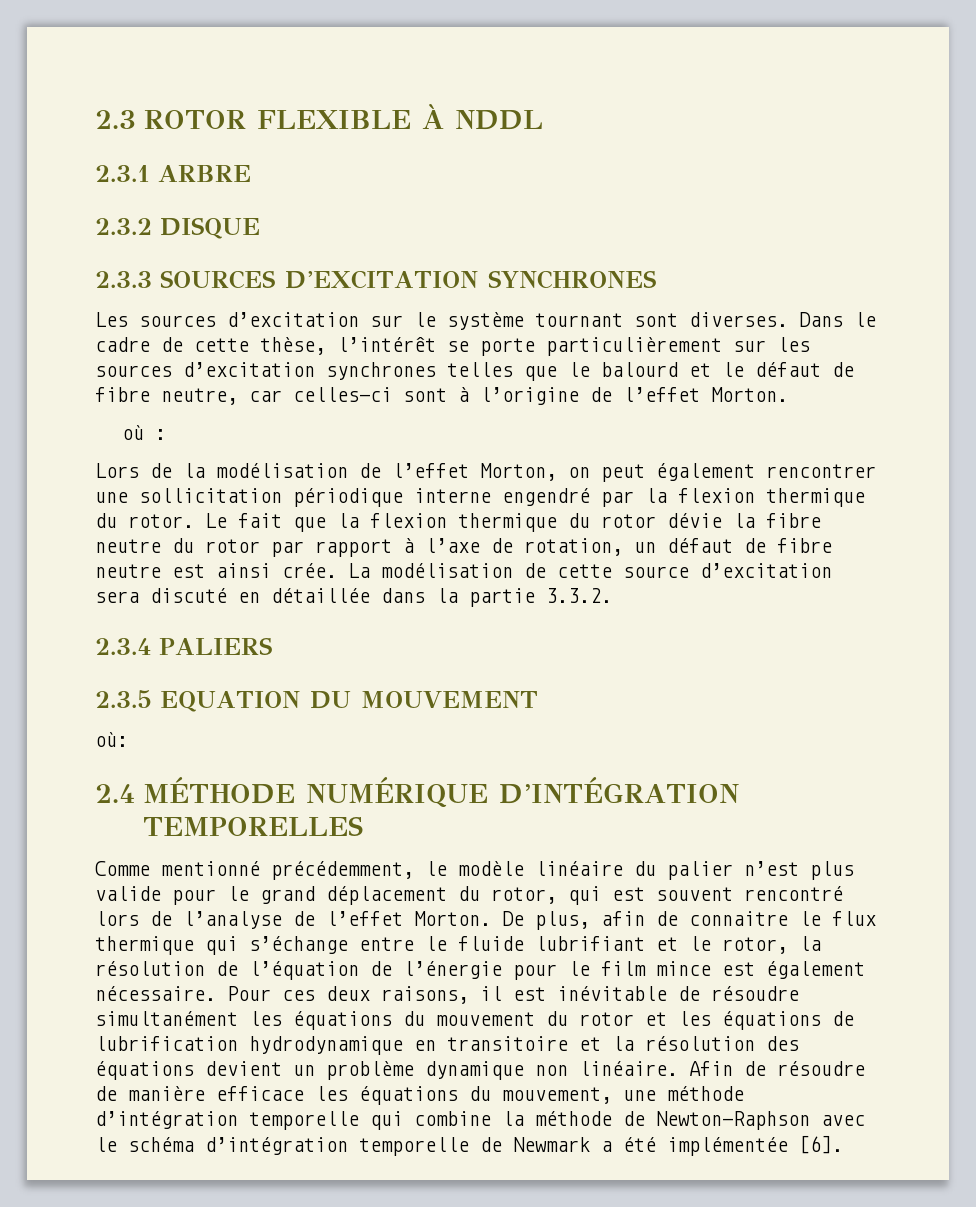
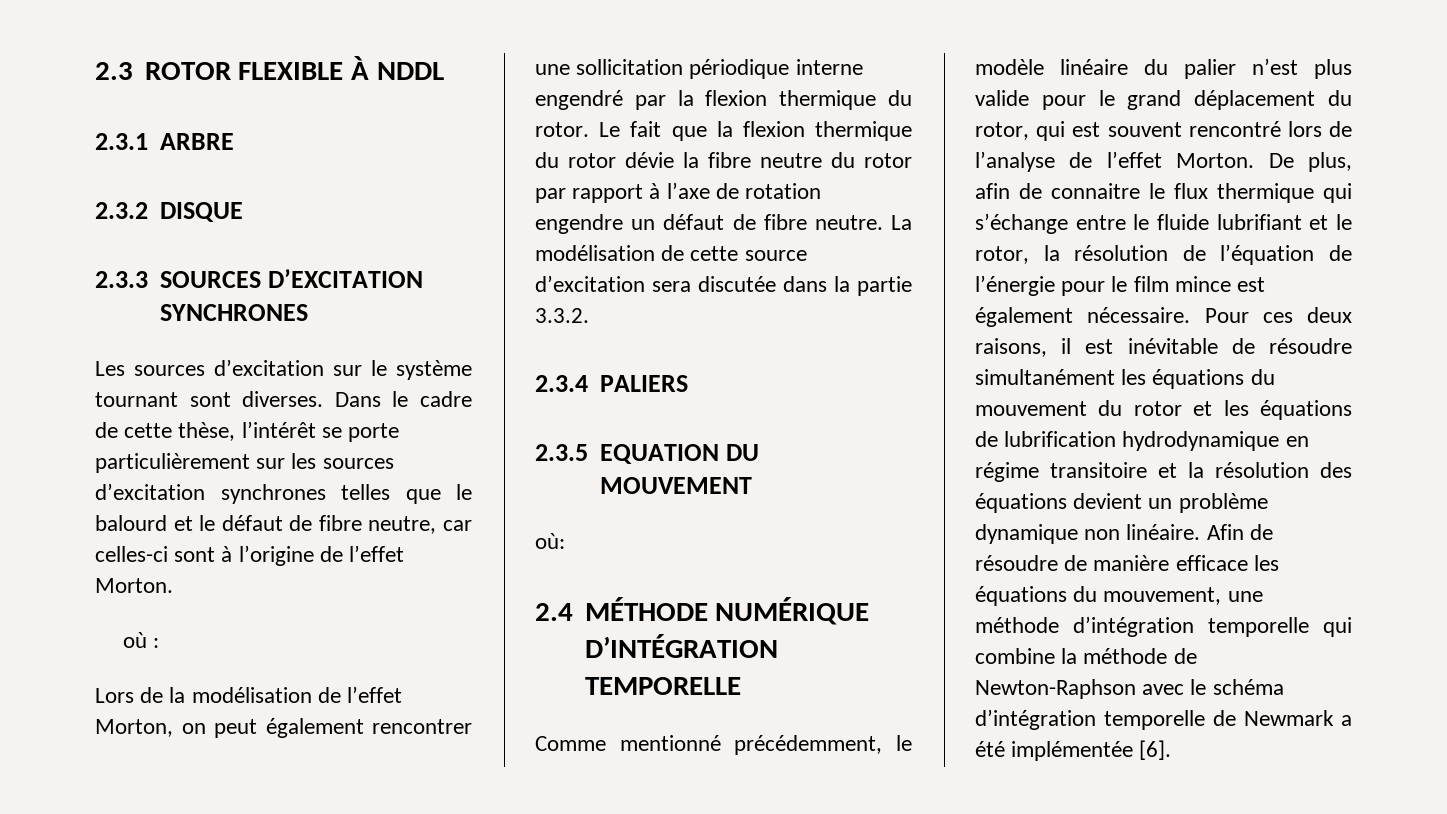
[524,538,623,556] rotation, -> [745,183,822,199] [535,214,623,234] rotation engendre
[95,563,337,578] neutre est ainsi crée. -> [814,215,883,230] neutre.
[150,588,370,603] discuté en détaillée -> [698,276,776,292] discutée
[143,816,364,836] TEMPORELLES -> [584,677,741,695] TEMPORELLE
(436, 1045) none -> [975,462,1039,482] régime

